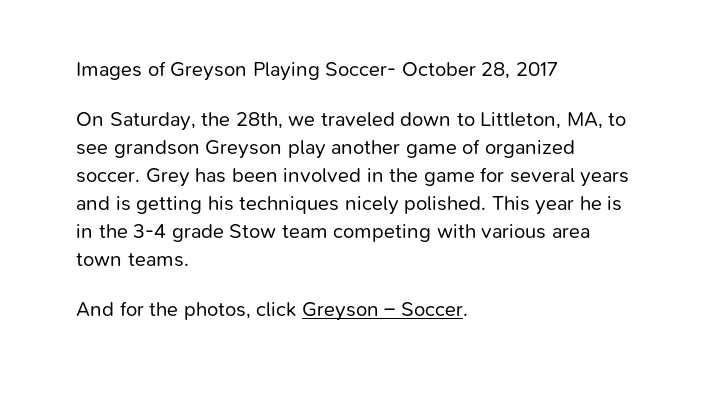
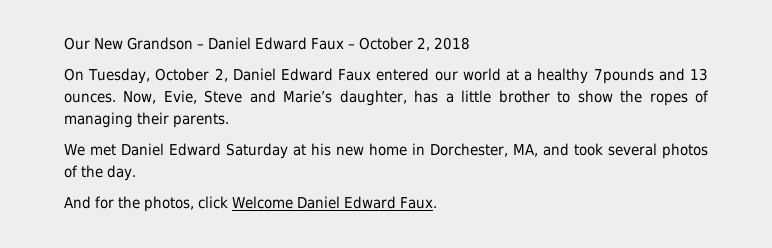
[76,61,558,81] [76,112,627,131] [76,139,575,159] [76,167,630,187] [76,196,623,215] [76,224,590,242] [76,253,189,267] Images of Greyson Playing Soccer- October 28, 2017 // On Saturday, the 28th, we traveled down to Littleton, MA, to see grandson Greyson play another game of organized soccer. Grey has been involved in the game for several years and is getting his techniques nicely polished. This year he is in the 3-4 grade Stow team competing with various area town teams. -> [64,37,470,51] [64,68,709,84] [64,90,709,106] [64,112,229,128] [64,143,708,159] [64,165,136,181] Our New Grandson – Daniel Edward Faux – October 2, 2018 // On Tuesday, October 2, Daniel Edward Faux entered our world at a healthy 7pounds and 13 ounces. Now, Evie, Steve and Marie’s daughter, has a little brother to show the ropes of managing their parents. // We met Daniel Edward Saturday at his new home in Dorchester, MA, and took several photos of the day.
[301,302,468,321] Greyson – Soccer. -> [232,196,437,209] Welcome Daniel Edward Faux.

